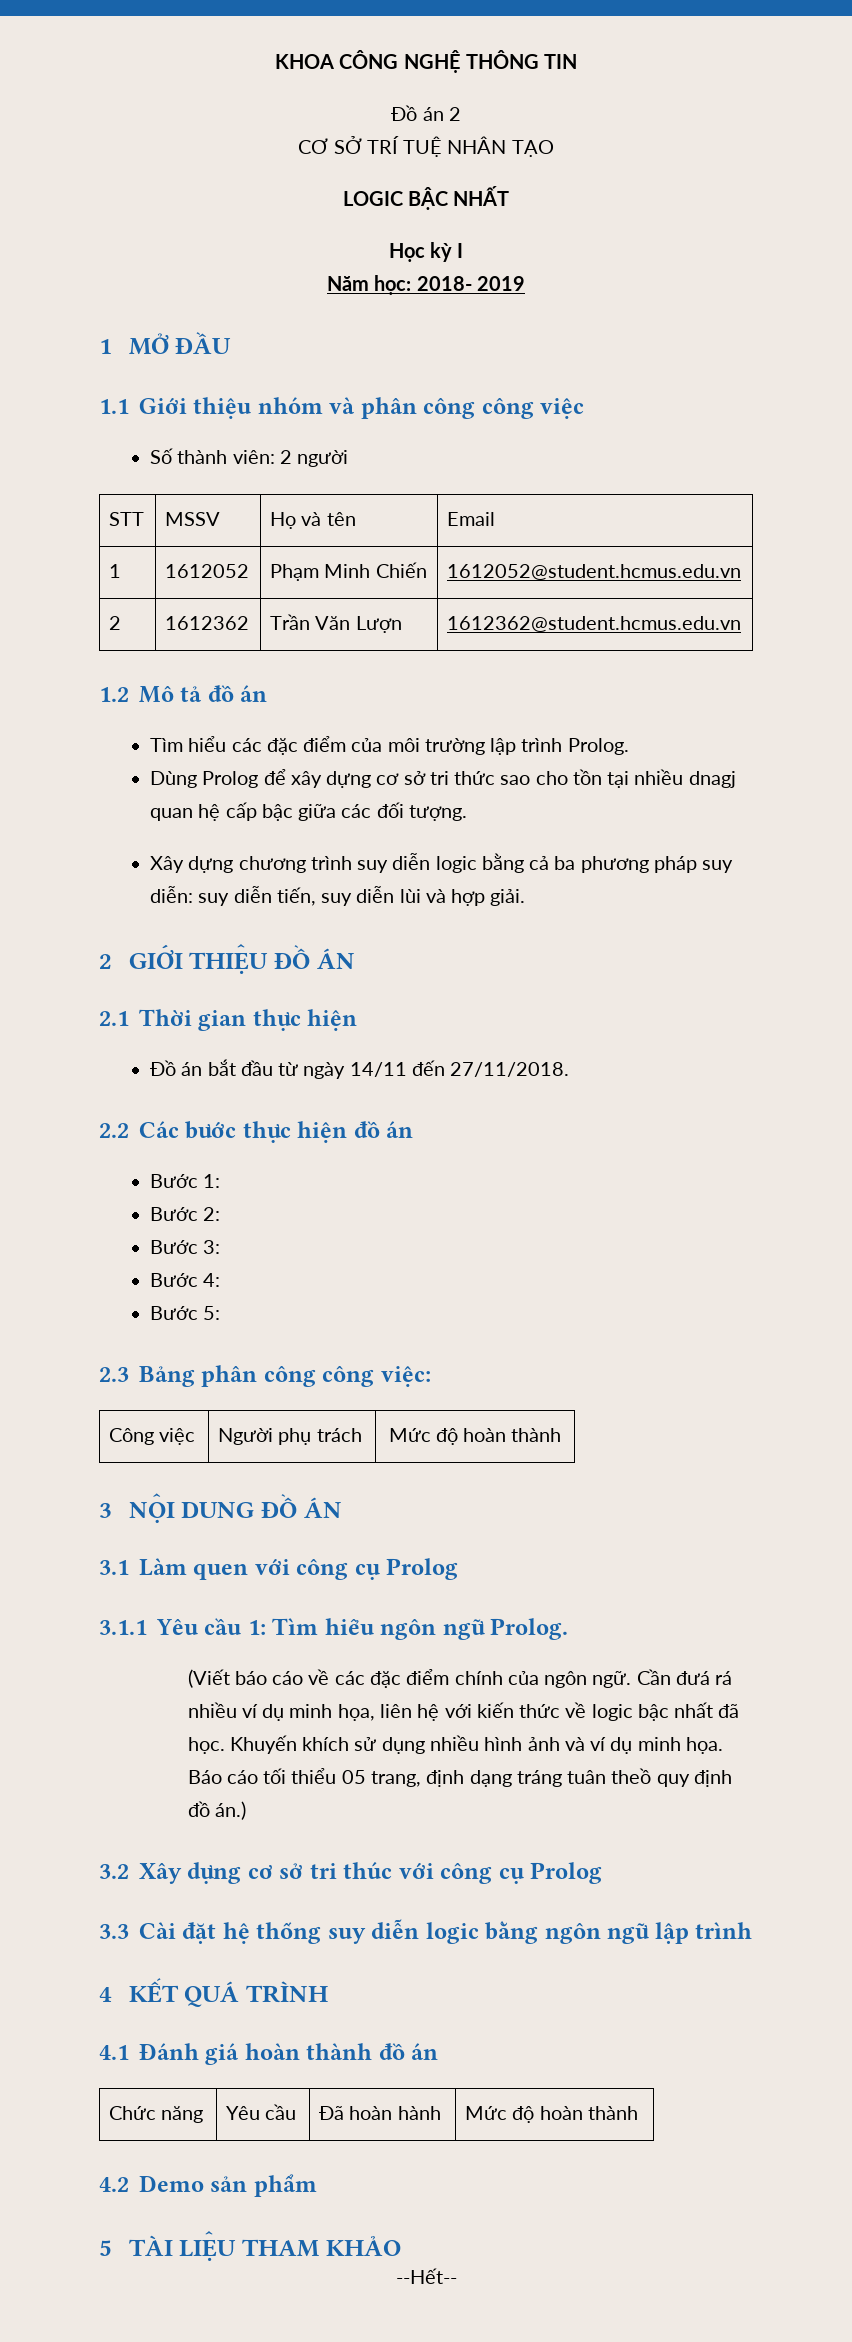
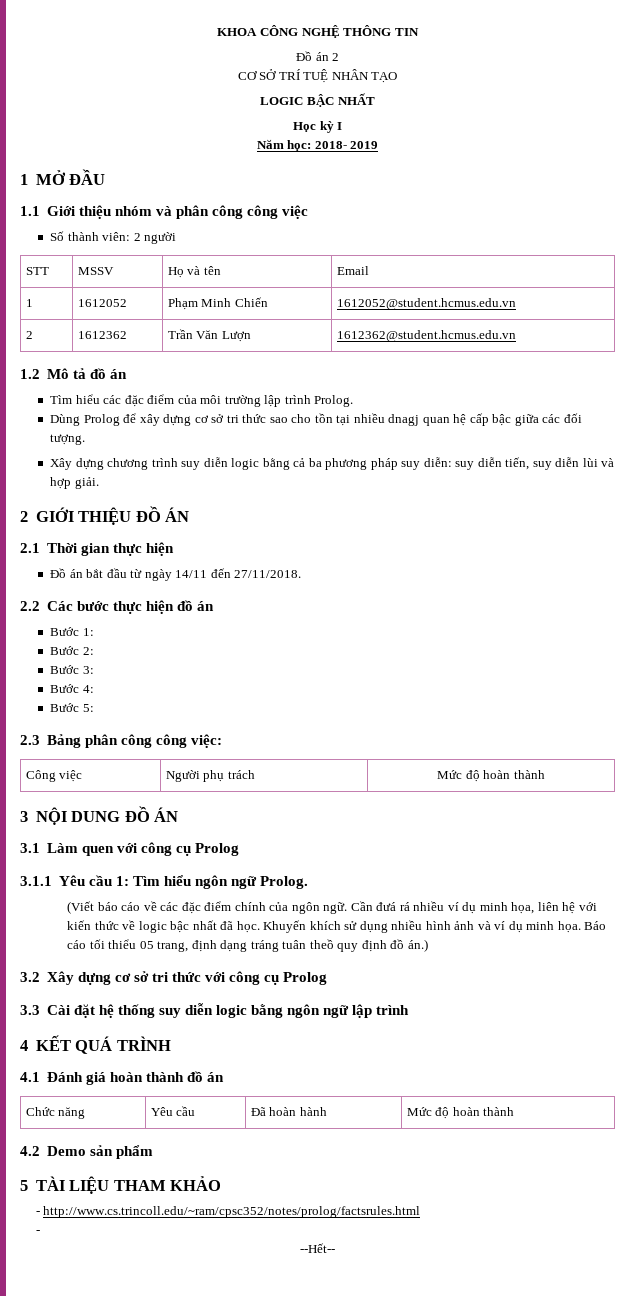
[343,1862,393,1879] thúc -> [171,972,201,982] thức
(401, 2246) none -> [35,1206,421,1218] [35,1230,40,1234] // - http://www.cs.trincoll.edu/~ram/cpsc352/notes/prolog/factsrules.html // -

